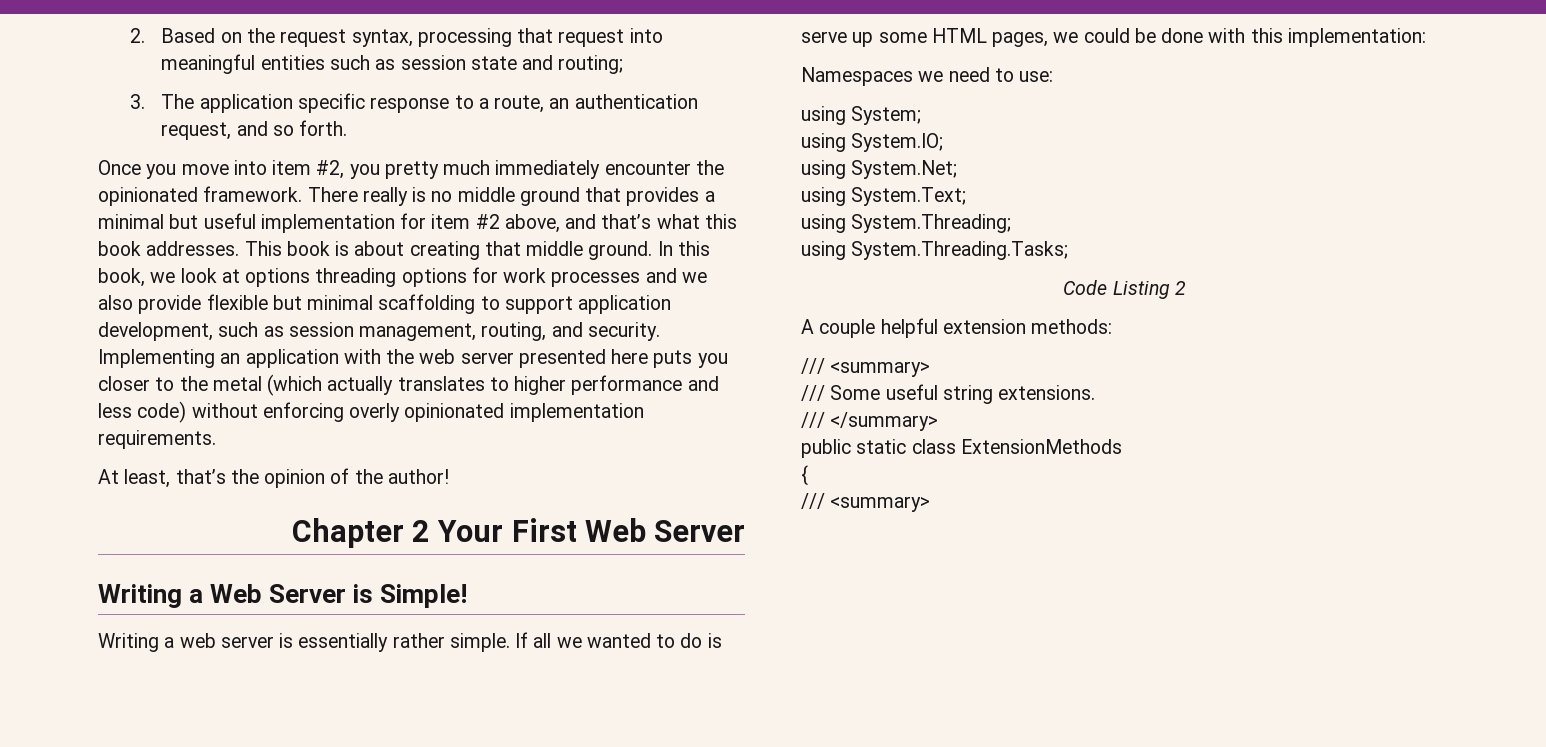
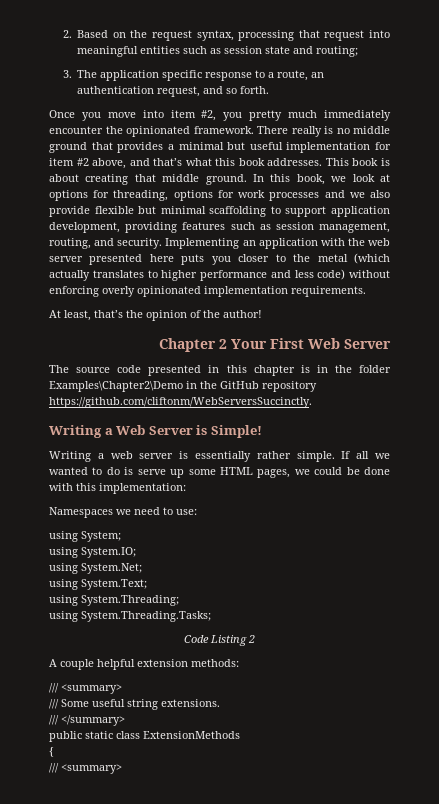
[315,268,397,287] threading -> [93,190,169,201] for threading,
(213, 331) none -> [125,222,226,233] providing features
(746, 531) none -> [49,365,392,376] [49,381,317,392] [49,397,312,408] // The source code presented in this chapter is in the folder Examples\Chapter2\Demo in the GitHub repository https://github.com/cliftonm/WebServersSuccinctly.

